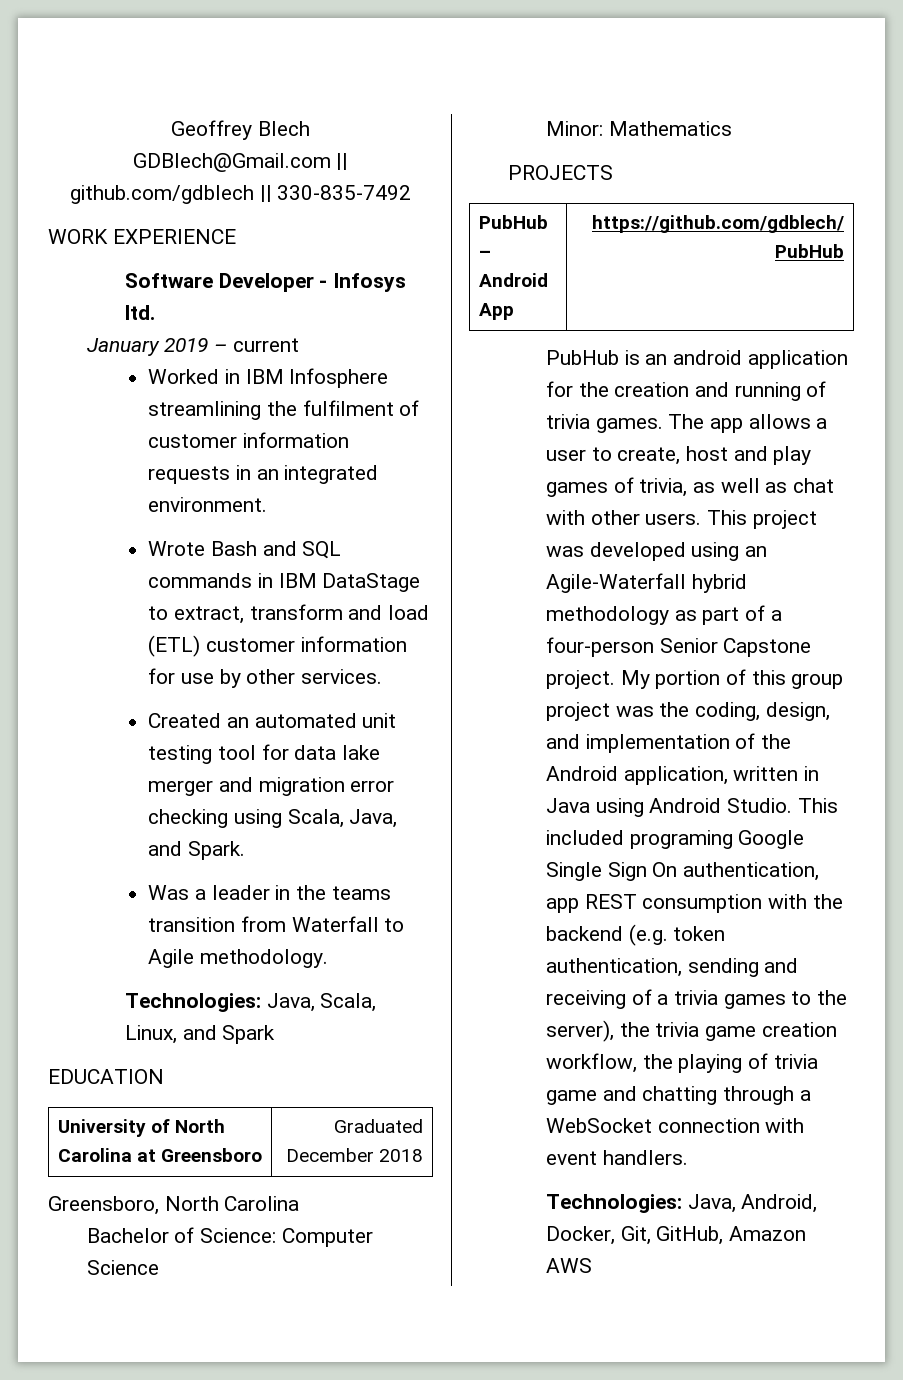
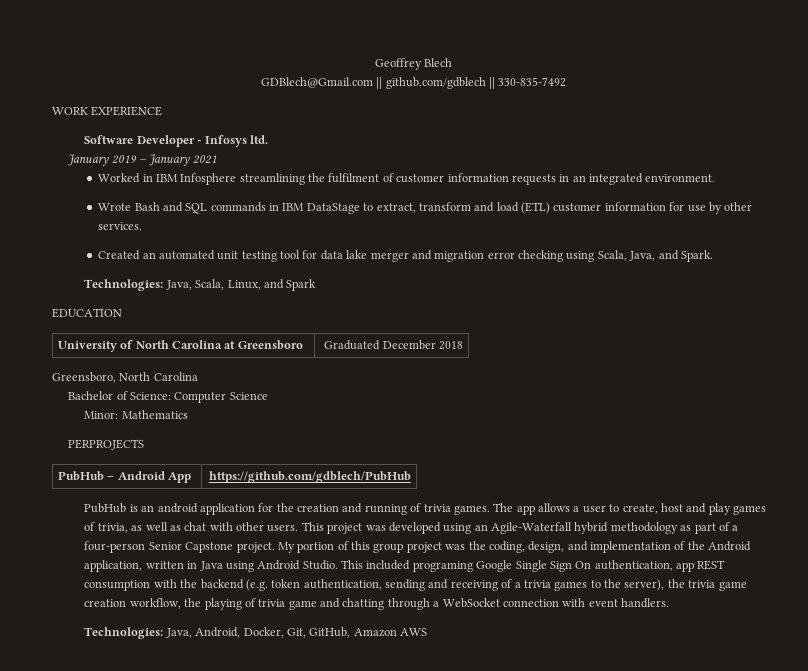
[232,338,299,352] current -> [149,154,217,166] January 2021
[148,885,391,900] [148,916,405,932] [148,949,328,968] // Was a leader in the teams transition from Waterfall to Agile methodology. -> (713, 256) none
[507,165,613,180] PROJECTS -> [68,439,145,450] PERPROJECTS

